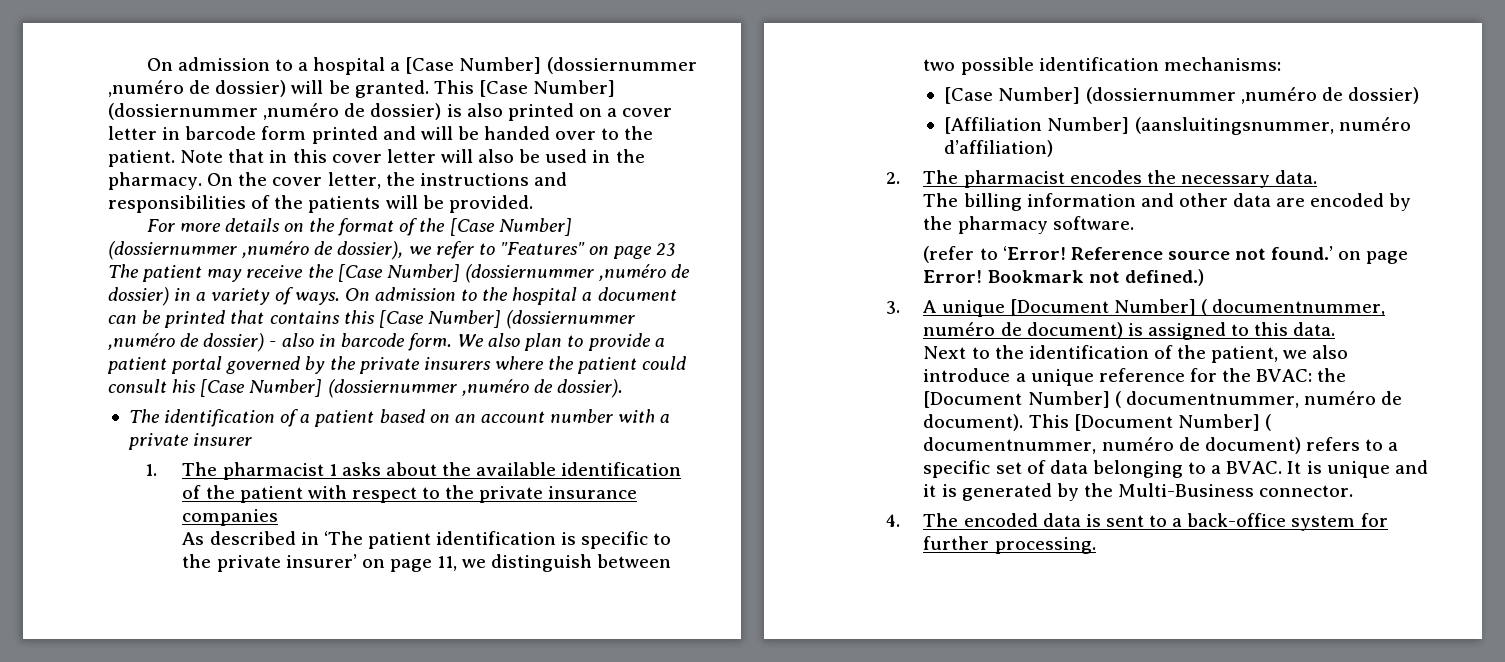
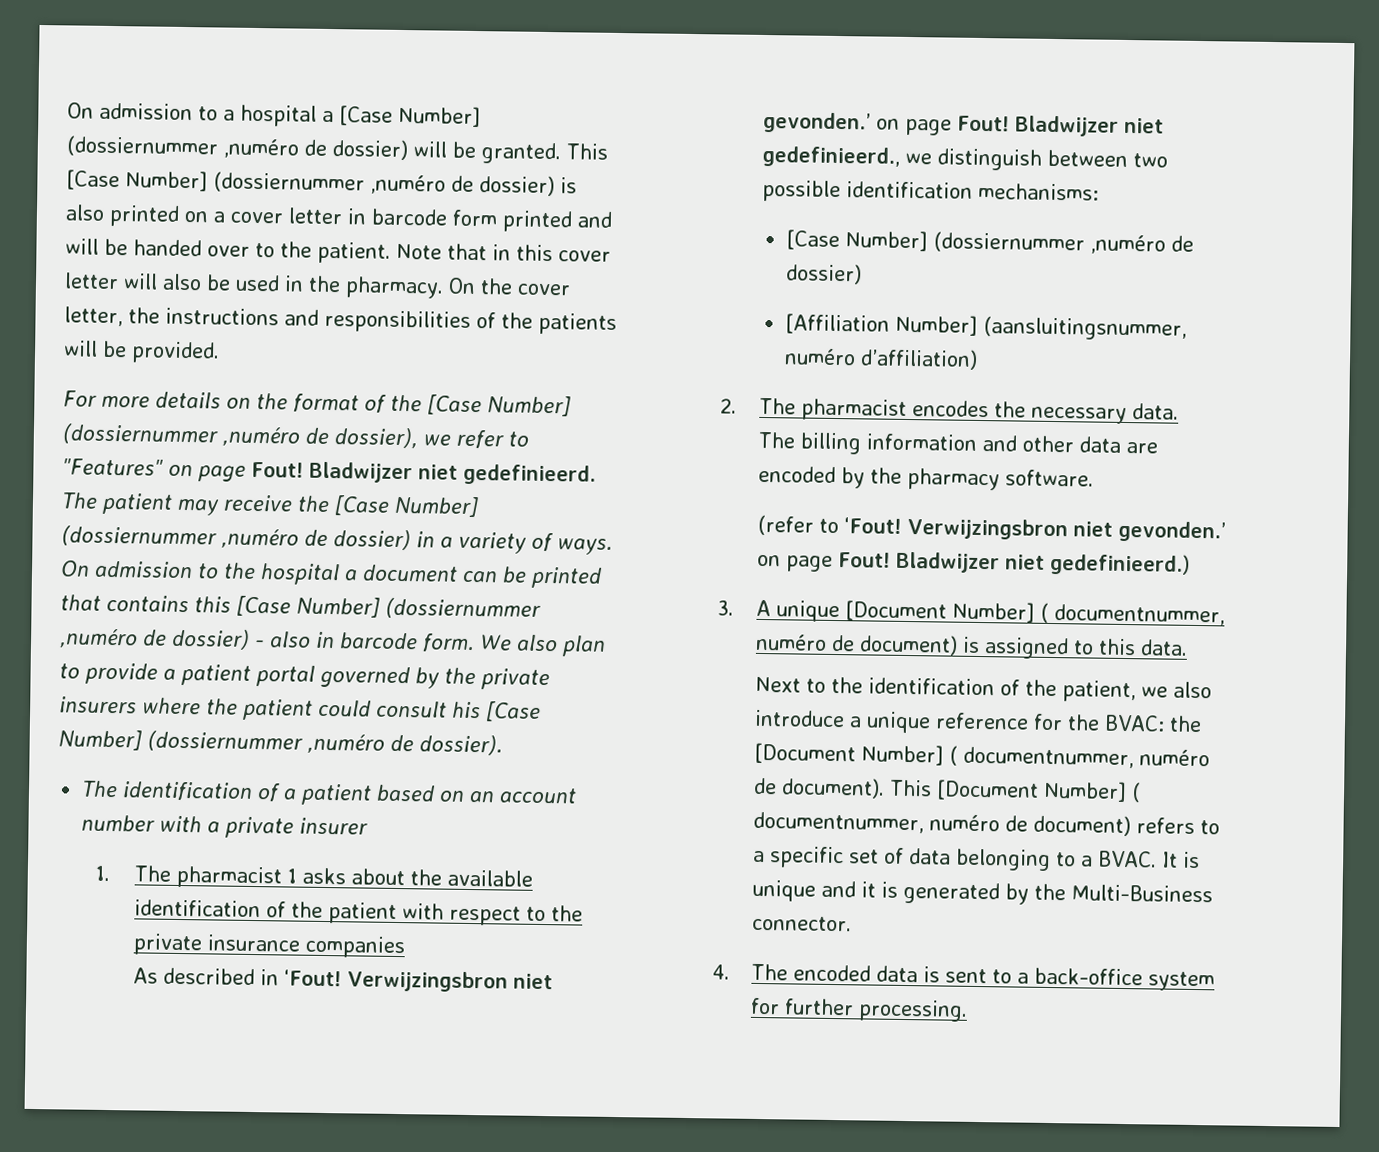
[656,243,676,256] 23 -> [251,461,596,486] Fout! Bladwijzer niet gedefinieerd.
[323,531,672,549] [182,554,458,572] ‘The patient identification is specific to the private insurer’ on page 11, -> [284,969,554,993] [763,111,1165,137] [762,145,901,168] ‘Fout! Verwijzingsbron niet gevonden.’ on page Fout! Bladwijzer niet gedefinieerd.,
[1002,246,1409,264] [923,269,1204,286] ‘Error! Reference source not found.’ on page Error! Bookmark not defined.) -> [844,517,1227,543] [757,551,1191,576] ‘Fout! Verwijzingsbron niet gevonden.’ on page Fout! Bladwijzer niet gedefinieerd.)

